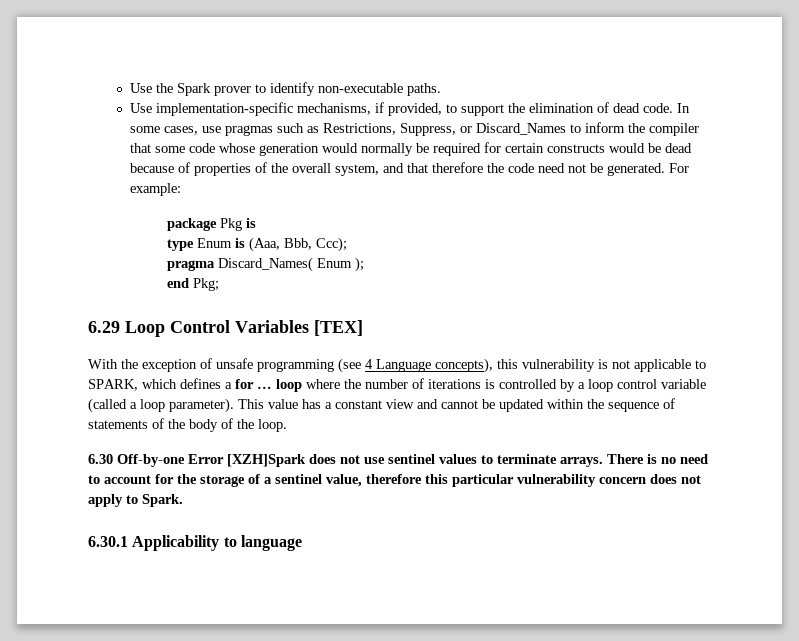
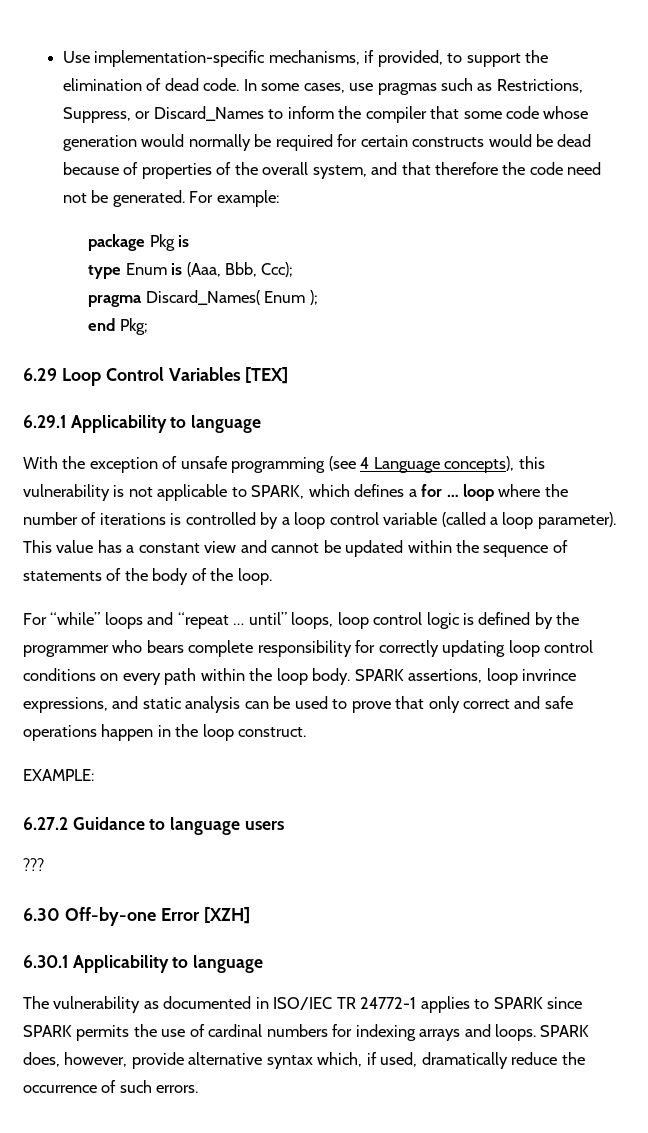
[130,82,442,96] [130,103,153,113] Use the Spark prover to identify non-executable paths. // Use -> [62,51,90,63] Use
(363, 328) none -> [23,415,262,433] // 6.29.1 Applicability to language
[88,454,708,467] [88,474,701,487] [88,494,183,507] [88,535,302,551] 6.30 Off-by-one Error [XZH]Spark does not use sentinel values to terminate arrays. There is no need to account for the storage of a sentinel value, therefore this particular vulnerability concern does not apply to Spark. // 6.30.1 Applicability to language -> [23,612,580,629] [23,640,594,657] [23,668,577,685] [23,696,573,713] [23,724,307,741] [23,769,94,781] [23,817,284,835] [23,858,44,871] [23,907,250,926] [23,955,264,973] [23,996,583,1013] [23,1024,590,1041] [23,1052,585,1069] [23,1080,199,1093] For “while” loops and “repeat … until” loops, loop control logic is defined by the programmer who bears complete responsibility for correctly updating loop control conditions on every path within the loop body. SPARK assertions, loop invrince expressions, and static analysis can be used to prove that only correct and safe operations happen in the loop construct. // EXAMPLE: // 6.27.2 Guidance to language users // ??? // 6.30 Off-by-one Error [XZH] // 6.30.1 Applicability to language // The vulnerability as documented in ISO/IEC TR 24772-1 applies to SPARK since SPARK permits the use of cardinal numbers for indexing arrays and loops. SPARK does, however, provide alternative syntax which, if used, dramatically reduce the occurrence of such errors.

